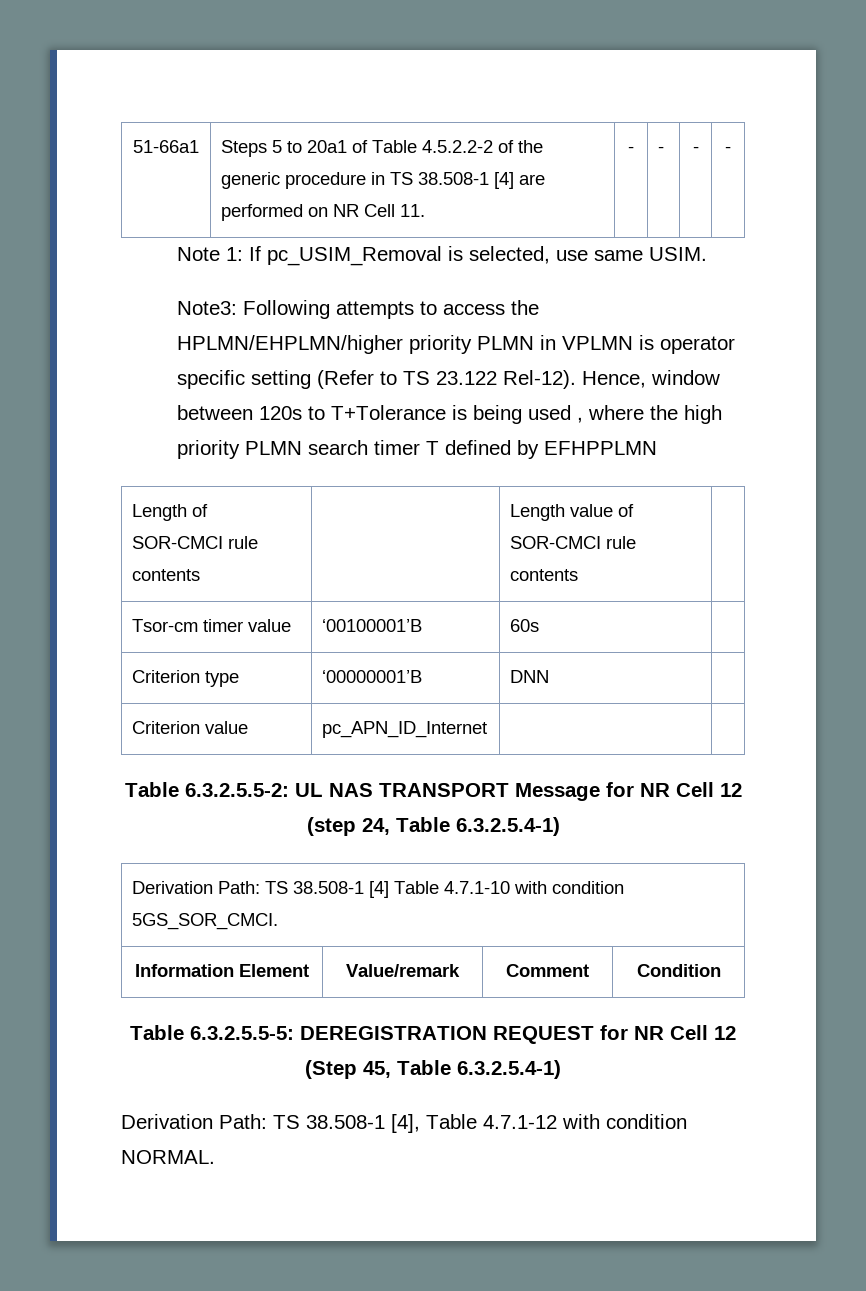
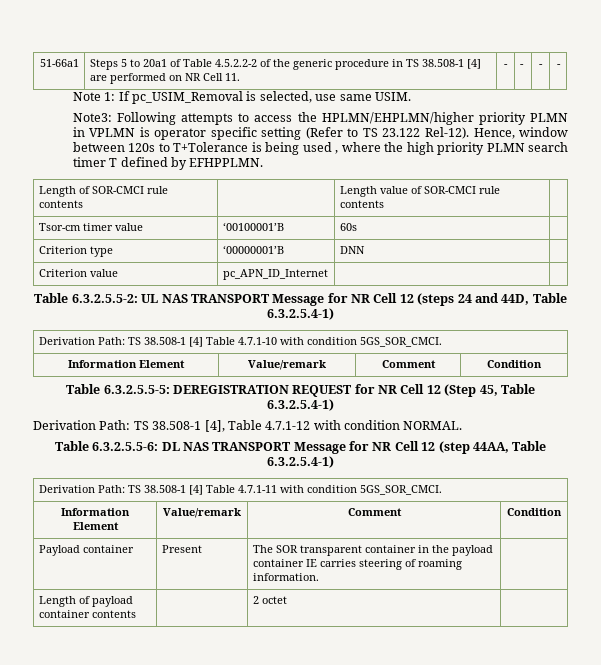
[544,441,658,455] EFHPPLMN -> [189,158,264,167] EFHPPLMN.
[306,817,390,836] (step 24, -> [417,293,530,306] (steps 24 and 44D,
(215, 1157) none -> [54,441,547,454] [267,456,334,468] [38,485,442,495] [61,508,130,516] [72,522,119,530] [163,508,241,518] [347,508,402,516] [507,508,562,516] [38,545,134,556] [161,545,202,553] [252,545,493,556] [252,559,462,570] [252,573,319,581] [38,596,133,607] [38,610,136,618] [252,596,287,604] // Table 6.3.2.5.5-6: DL NAS TRANSPORT Message for NR Cell 12 (step 44AA, Table 6.3.2.5.4-1) // Derivation Path: TS 38.508-1 [4] Table 4.7.1-11 with condition 5GS_SOR_CMCI. // Information Element | Value/remark | Comment | Condition // Payload container | Present | The SOR transparent container in the payload container IE carries steering of roaming information. | // Length of payload container contents | | 2 octet |

